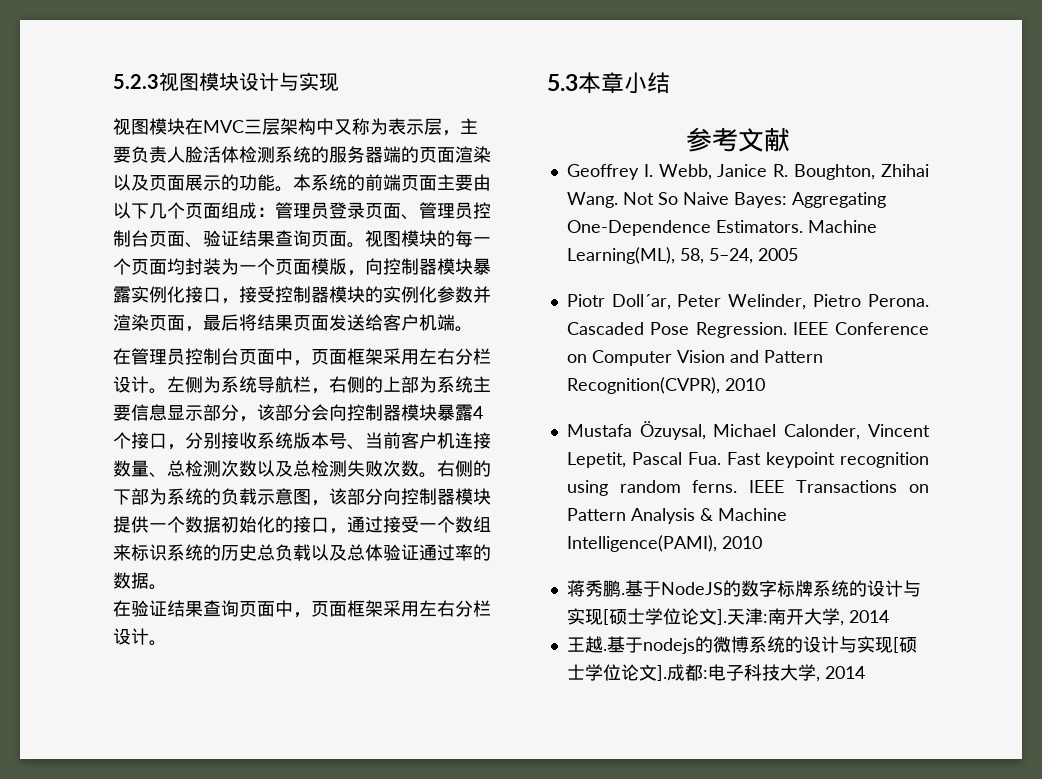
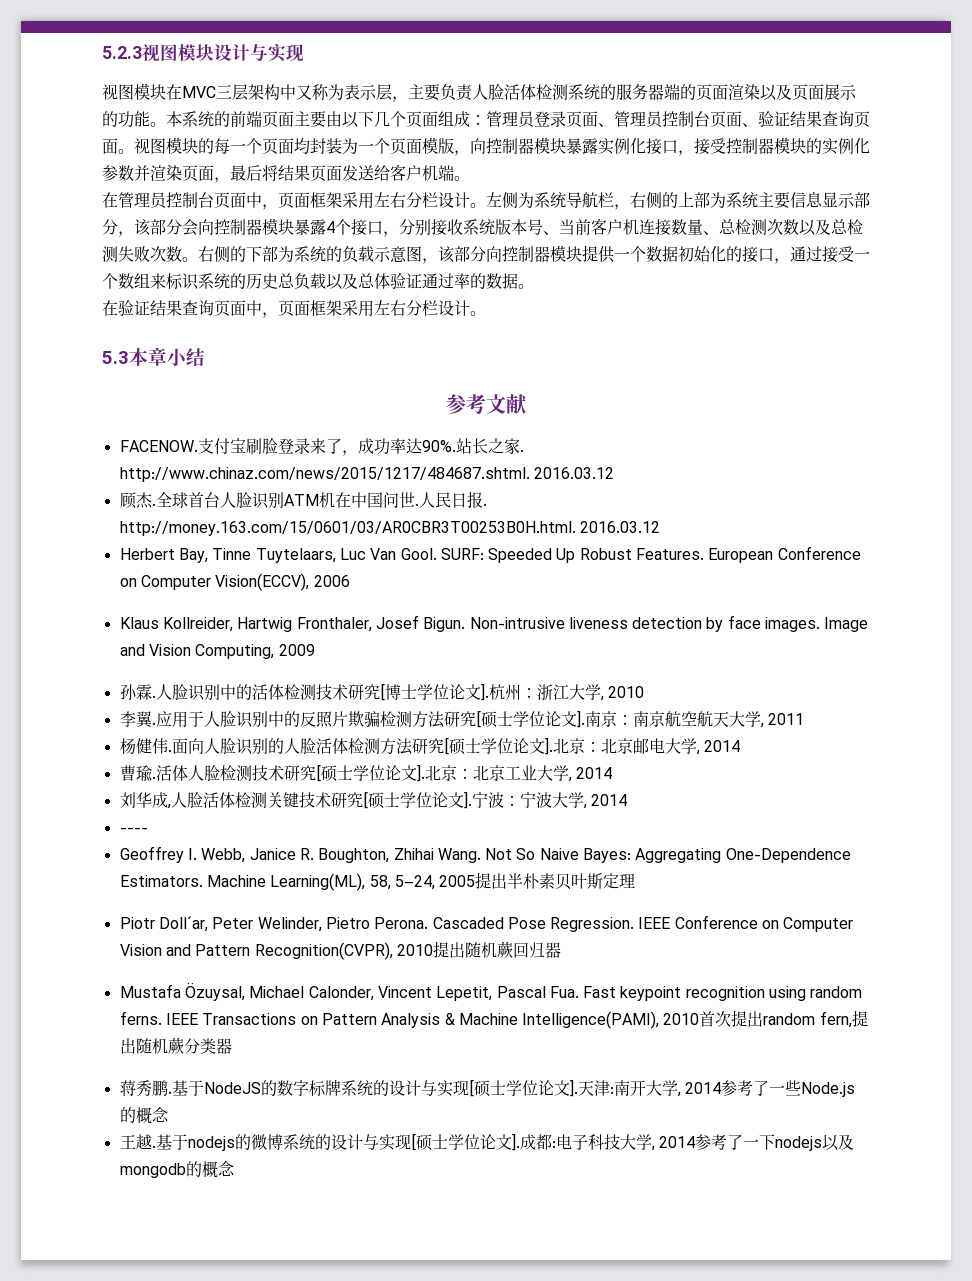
(790, 139) none -> [119,438,524,456] [119,467,614,482] [119,491,487,509] [119,521,660,536] [119,546,861,563] [119,573,350,591] [119,615,869,632] [119,644,315,659] [119,683,644,701] [119,710,804,728] [119,737,740,755] [119,764,612,782] [119,791,627,809] [119,827,148,833] // FACENOW.支付宝刷脸登录来了，成功率达90%.站长之家. http://www.chinaz.com/news/2015/1217/484687.shtml. 2016.03.12 // 顾杰.全球首台人脸识别ATM机在中国问世.人民日报. http://money.163.com/15/0601/03/AR0CBR3T00253B0H.html. 2016.03.12 // Herbert Bay, Tinne Tuytelaars, Luc Van Gool. SURF: Speeded Up Robust Features. European Conference on Computer Vision(ECCV), 2006 // Klaus Kollreider, Hartwig Fronthaler, Josef Bigun. Non-intrusive liveness detection by face images. Image and Vision Computing, 2009 // 孙霖.人脸识别中的活体检测技术研究[博士学位论文].杭州：浙江大学, 2010 // 李翼.应用于人脸识别中的反照片欺骗检测方法研究[硕士学位论文].南京：南京航空航天大学, 2011 // 杨健伟.面向人脸识别的人脸活体检测方法研究[硕士学位论文].北京：北京邮电大学, 2014 // 曹瑜.活体人脸检测技术研究[硕士学位论文].北京：北京工业大学, 2014 // 刘华成,人脸活体检测关键技术研究[硕士学位论文].宁波：宁波大学, 2014 // ----
(798, 254) none -> [475,872,636,890] 提出半朴素贝叶斯定理
(765, 384) none -> [432,941,561,958] 提出随机蕨回归器
(762, 542) none -> [699,1010,868,1028] [119,1037,232,1054] 首次提出random fern,提出随机蕨分类器
(889, 616) none -> [720,1080,855,1097] [119,1107,169,1124] 参考了一些Node.js的概念
(865, 672) none -> [694,1134,854,1151] [119,1161,235,1178] 参考了一下nodejs以及mongodb的概念

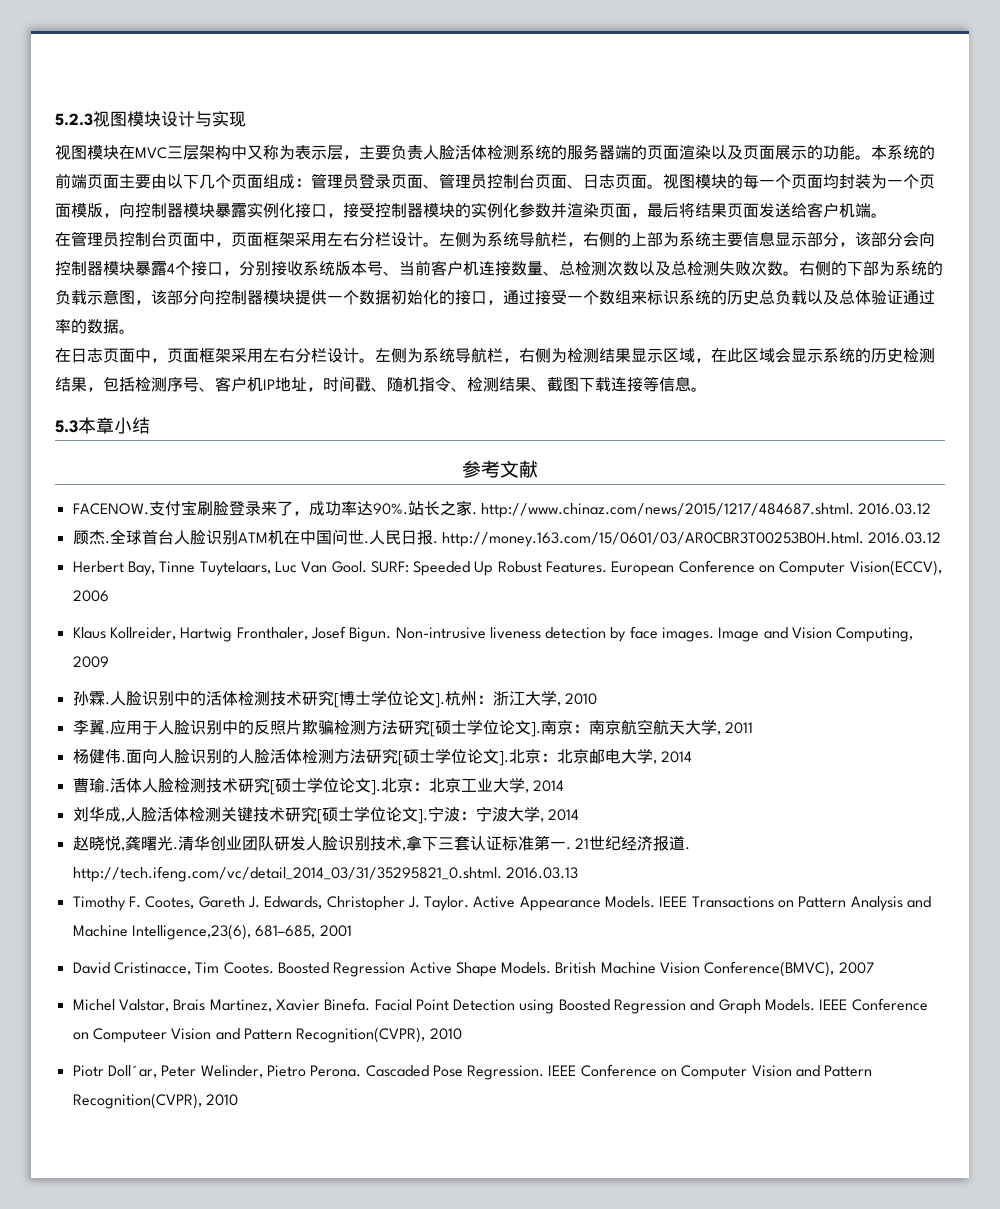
[758,111,854,127] 验证结果查询 -> [583,174,615,189] 日志
[118,300,486,318] 验证结果查询页面中，页面框架采用左右分栏设计。 -> [71,347,935,363] [55,376,707,392] 日志页面中，页面框架采用左右分栏设计。左侧为系统导航栏，右侧为检测结果显示区域，在此区域会显示系统的历史检测结果，包括检测序号、客户机IP地址，时间戳、随机指令、检测结果、截图下载连接等信息。
[119,827,148,833] [119,846,851,863] [119,872,636,891] ---- // Geoffrey I. Webb, Janice R. Boughton, Zhihai Wang. Not So Naive Bayes: Aggregating One-Dependence Estimators. Machine Learning(ML), 58, 5–24, 2005提出半朴素贝叶斯定理 -> [72,835,690,851] [72,866,578,882] [72,896,932,911] [72,924,352,940] [72,961,874,977] [72,998,928,1014] [72,1027,462,1043] 赵晓悦,龚曙光.清华创业团队研发人脸识别技术,拿下三套认证标准第一. 21世纪经济报道. http://tech.ifeng.com/vc/detail_2014_03/31/35295821_0.shtml. 2016.03.13 // Timothy F. Cootes, Gareth J. Edwards, Christopher J. Taylor. Active Appearance Models. IEEE Transactions on Pattern Analysis and Machine Intelligence,23(6), 681–685, 2001 // David Cristinacce, Tim Cootes. Boosted Regression Active Shape Models. British Machine Vision Conference(BMVC), 2007 // Michel Valstar, Brais Martinez, Xavier Binefa. Facial Point Detection using Boosted Regression and Graph Models. IEEE Conference on Computeer Vision and Pattern Recognition(CVPR), 2010
[432,941,561,958] [119,982,863,1001] [119,1010,868,1029] [119,1037,232,1054] [119,1079,855,1097] [119,1107,169,1124] [119,1133,854,1151] [119,1161,235,1178] 提出随机蕨回归器 // Mustafa Özuysal, Michael Calonder, Vincent Lepetit, Pascal Fua. Fast keypoint recognition using random ferns. IEEE Transactions on Pattern Analysis & Machine Intelligence(PAMI), 2010首次提出random fern,提出随机蕨分类器 // 蒋秀鹏.基于NodeJS的数字标牌系统的设计与实现[硕士学位论文].天津:南开大学, 2014参考了一些Node.js的概念 // 王越.基于nodejs的微博系统的设计与实现[硕士学位论文].成都:电子科技大学, 2014参考了一下nodejs以及mongodb的概念 -> (238, 1100) none

